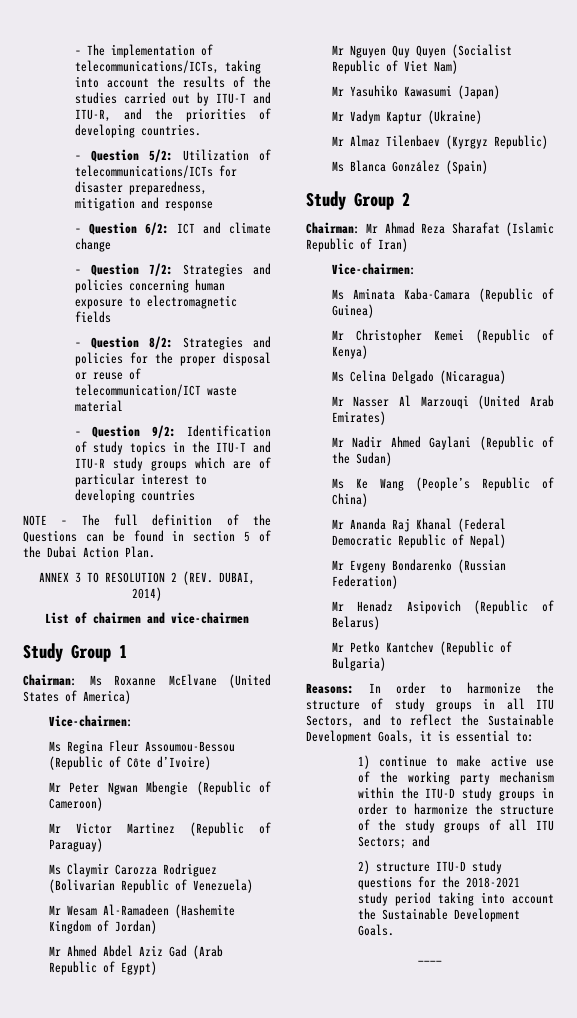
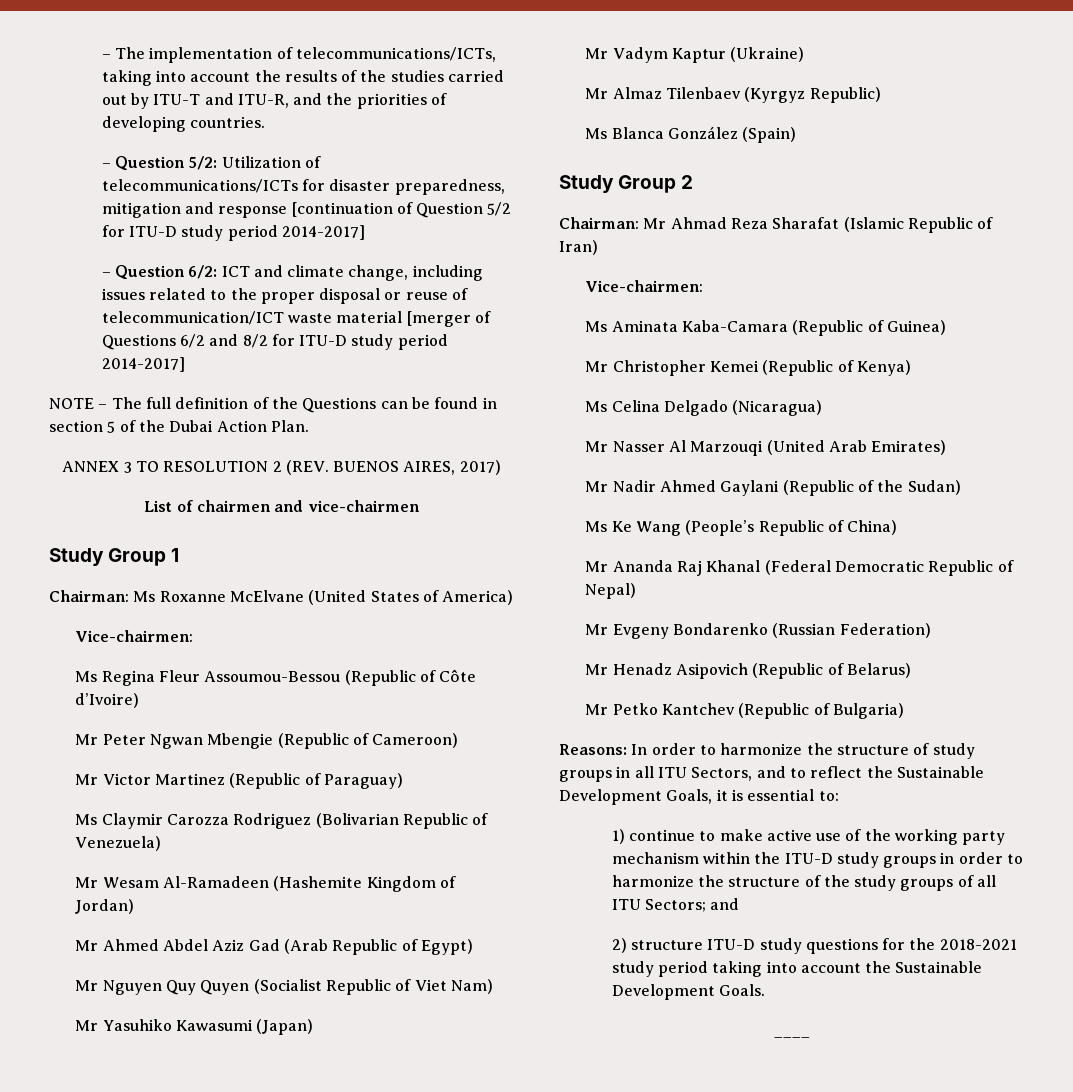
(213, 206) none -> [291,202,512,218] [101,225,365,241] [continuation of Question 5/2 for ITU-D study period 2014-2017]
[74,238,111,252] [74,263,272,277] [74,279,225,293] [74,295,237,309] [74,311,111,323] [74,336,272,350] [74,352,148,366] change // – Question 7/2: Strategies and policies concerning human exposure to electromagnetic fields // – Question 8/2: Strategies and policies for -> [348,265,483,281] [101,288,227,300] change, including issues related to
[74,425,271,438] [74,441,271,455] [74,457,271,471] [74,473,207,487] [74,489,195,503] // – Question 9/2: Identification of study topics in the ITU-T and ITU-R study groups which are of particular interest to developing countries -> [406,311,491,327] [101,334,448,350] [101,357,185,372] [merger of Questions 6/2 and 8/2 for ITU-D study period 2014-2017]
[219,572,255,585] [132,587,162,601] DUBAI, 2014) -> [333,460,501,475] BUENOS AIRES, 2017)

